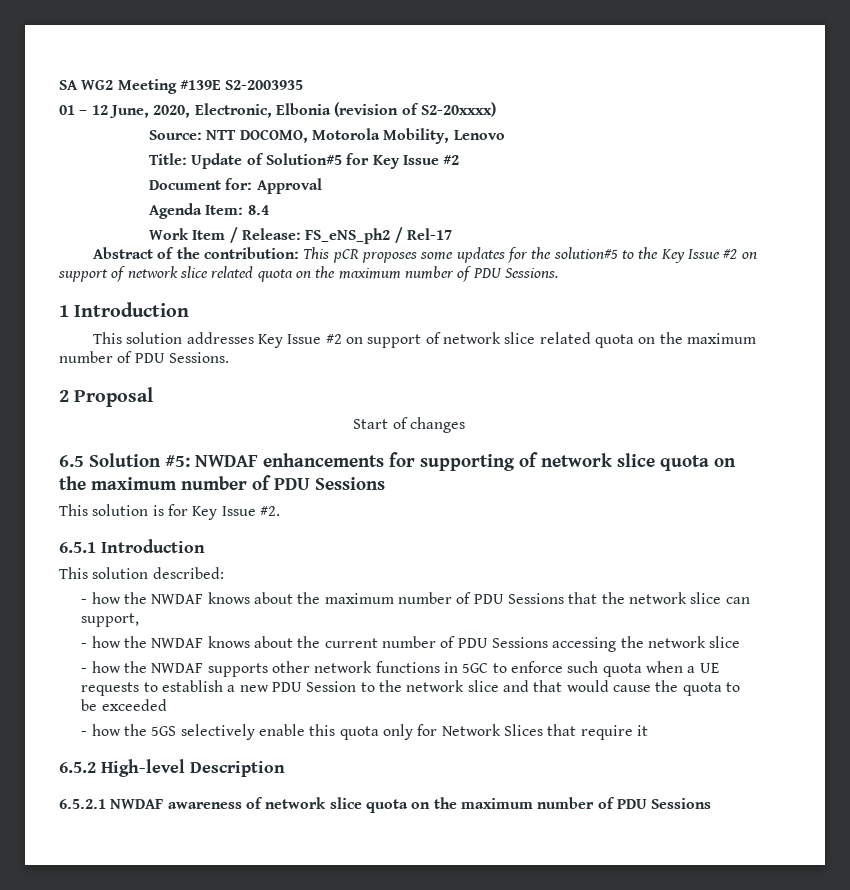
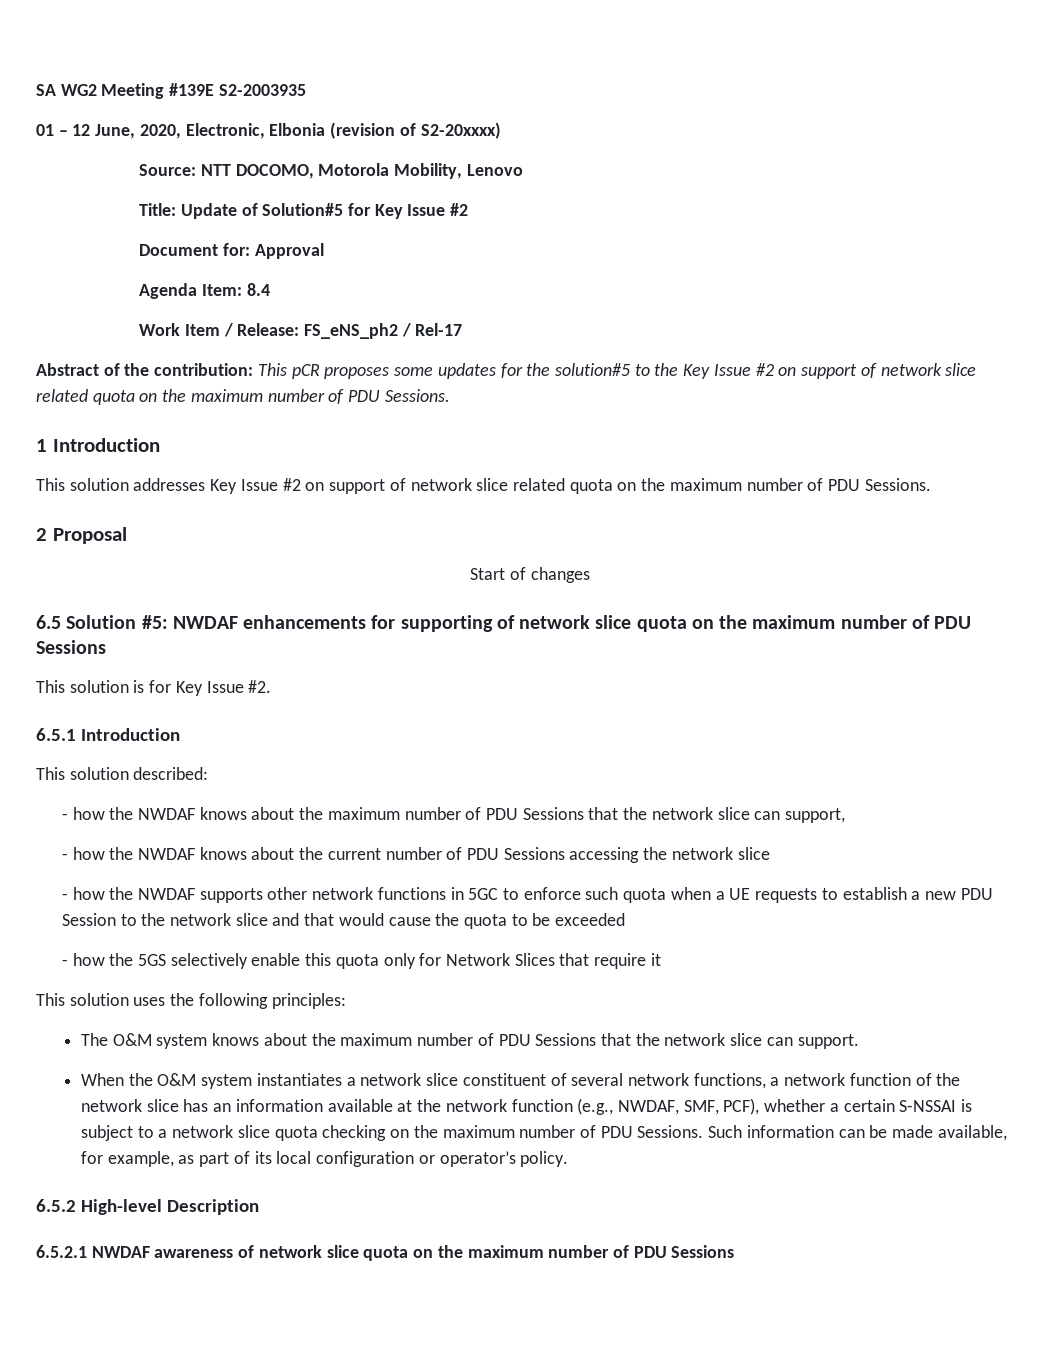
(648, 730) none -> [36,993,346,1009] [81,1033,859,1049] [81,1073,961,1089] [81,1098,973,1115] [81,1125,1007,1141] [81,1151,569,1167] // This solution uses the following principles: // The O&M system knows about the maximum number of PDU Sessions that the network slice can support. // When the O&M system instantiates a network slice constituent of several network functions, a network function of the network slice has an information available at the network function (e.g., NWDAF, SMF, PCF), whether a certain S-NSSAI is subject to a network slice quota checking on the maximum number of PDU Sessions. Such information can be made available, for example, as part of its local configuration or operator’s policy.

